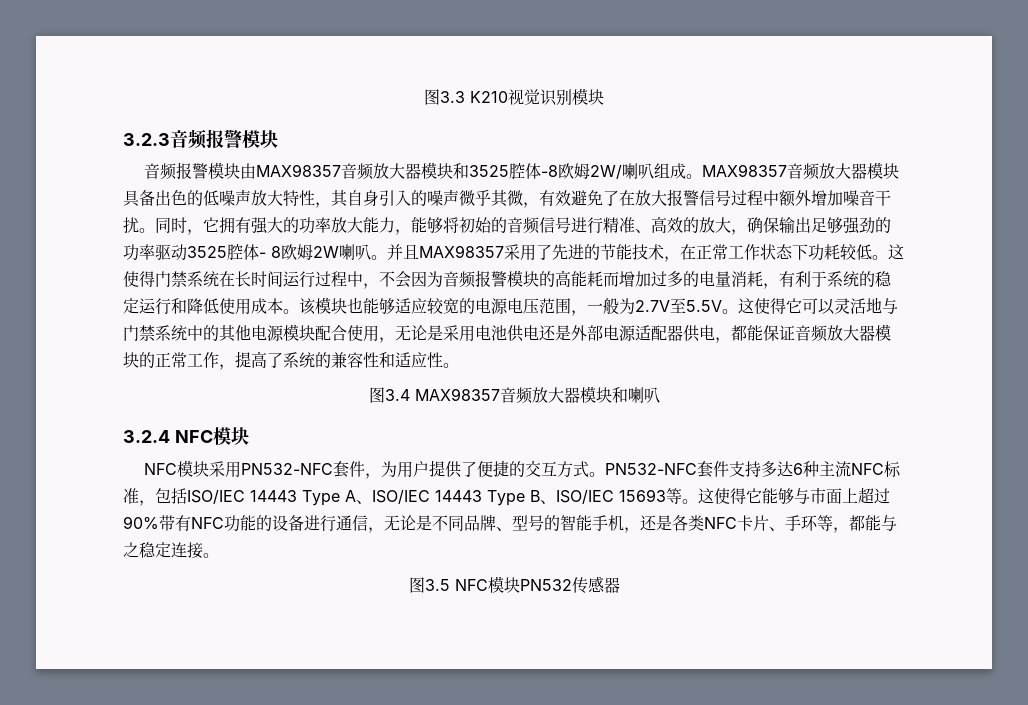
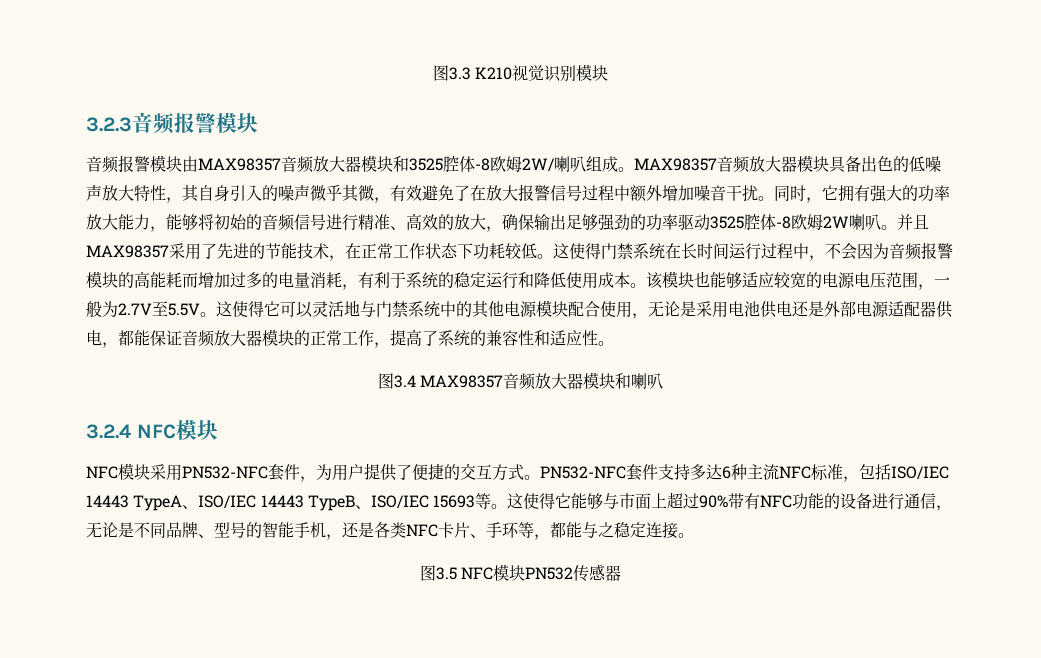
[259,246,281,258] - 8 -> [776,216,791,229] -8
[302,490,356,506] Type A -> [133,495,183,511] TypeA
[487,490,540,506] Type B -> [307,495,355,511] TypeB

